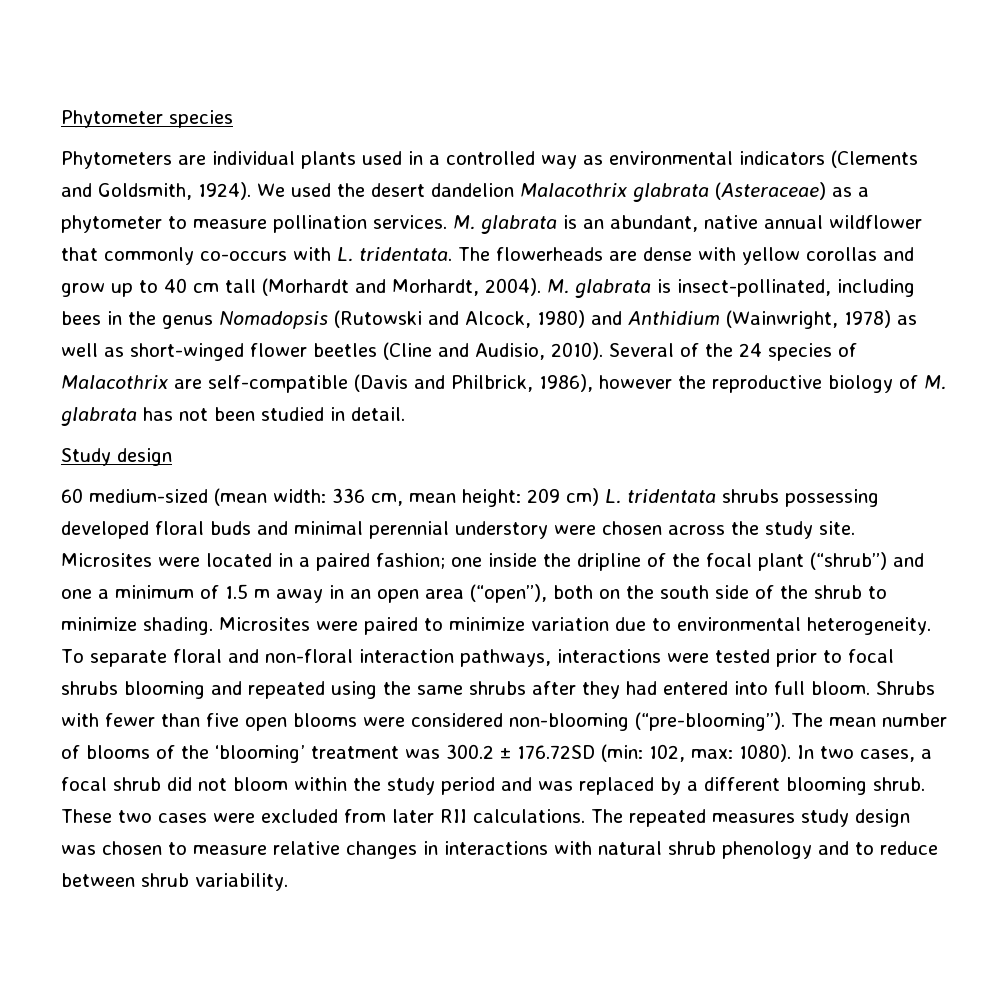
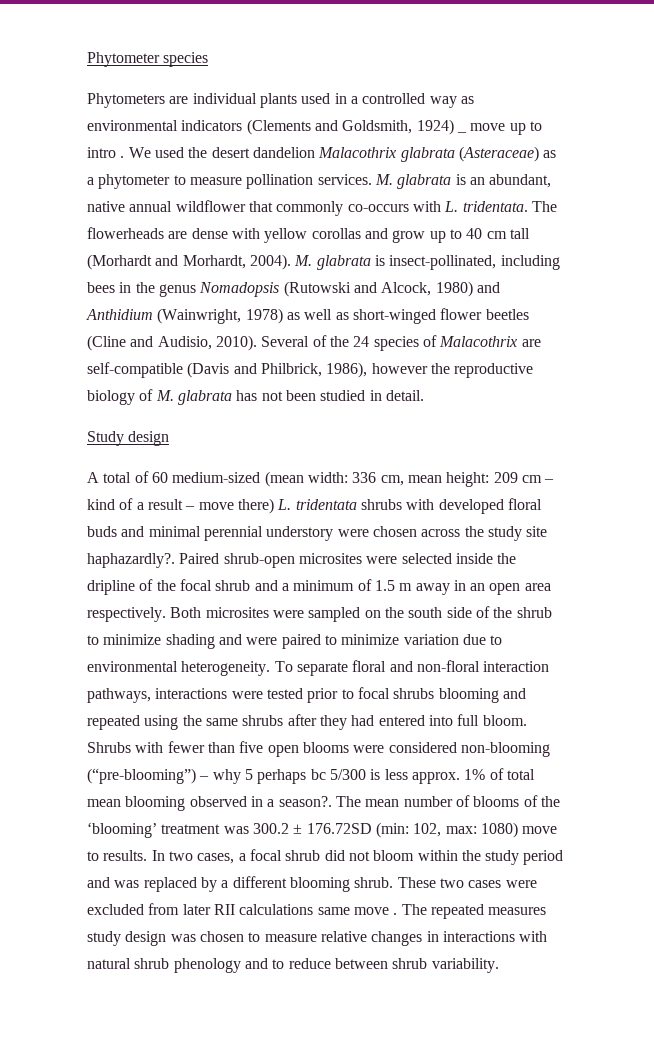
[198,182,251,200] 1924). -> [416,119,467,135] [470,121,542,135] [87,147,125,158] 1924) _ move up to intro .
(172, 457) none -> [87,471,149,483] A total of
[566,488,599,506] cm) -> [521,475,555,483] [87,498,274,514] cm – kind of a result – move there)
[785,489,879,507] possessing -> [406,499,435,510] with
[819,521,855,535] [61,553,482,571] site. Microsites were located in a paired fashion; one -> [526,526,548,537] [87,553,452,568] site haphazardly?. Paired shrub-open microsites were selected
[758,552,924,571] [61,589,92,599] plant (“shrub”) and one -> [215,580,278,591] shrub and
[470,584,593,603] (“open”), both -> [87,607,361,622] respectively. Both microsites were sampled
[143,617,310,635] shading. Microsites -> [165,634,242,649] shading and
[635,712,785,731] (“pre-blooming”). -> [87,768,535,784] [87,796,332,811] (“pre-blooming”) – why 5 perhaps bc 5/300 is less approx. 1% of total mean blooming observed in a season?.
[739,744,791,762] 1080). -> [480,822,558,838] [87,850,148,861] 1080) move to results.
[473,809,585,823] calculations. -> [239,904,398,915] calculations same move .

